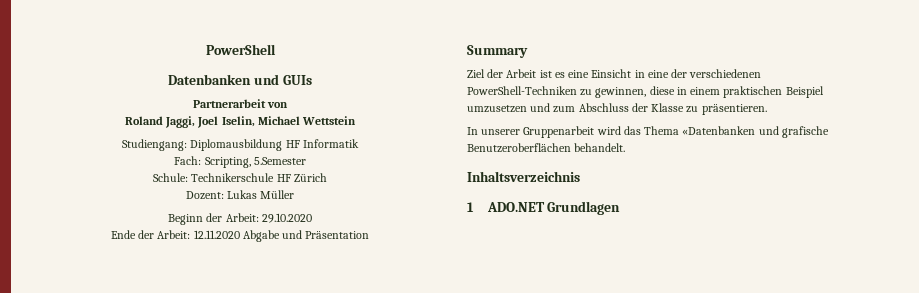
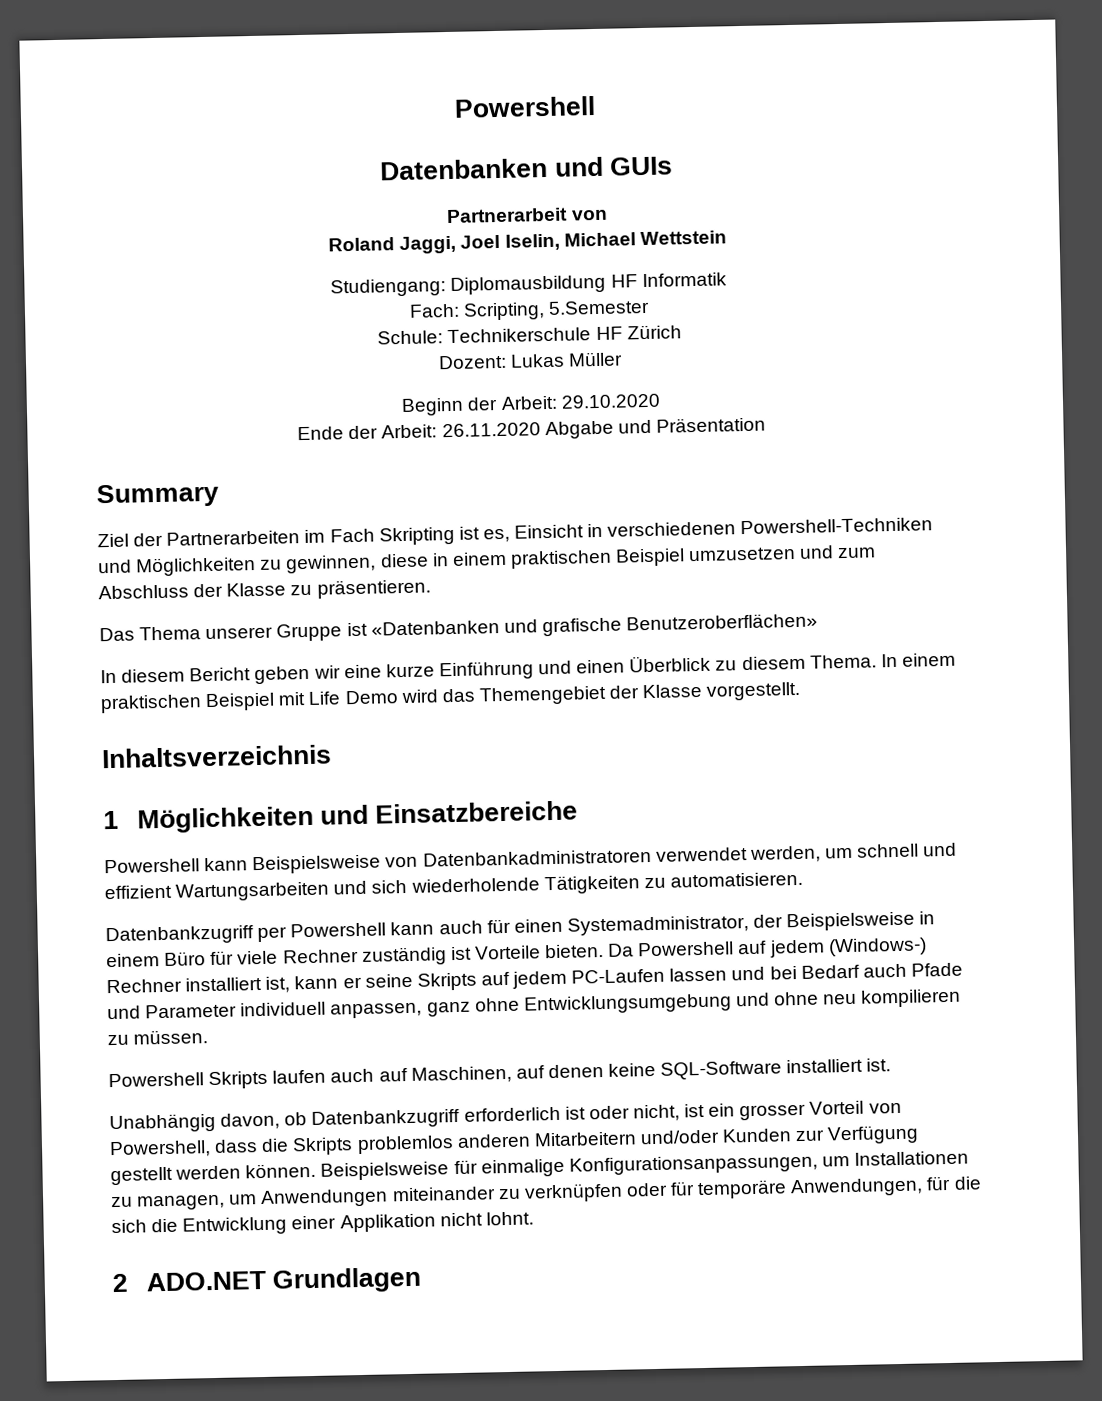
[205,44,276,55] PowerShell -> [454,95,596,118] Powershell
[193,230,240,239] 12.11.2020 -> [441,422,541,438] 26.11.2020
[506,69,762,78] [467,86,577,95] Arbeit ist es eine Einsicht in eine der verschiedenen PowerShell-Techniken -> [166,517,934,546] [98,555,257,577] Partnerarbeiten im Fach Skripting ist es, Einsicht in verschiedenen Powershell-Techniken und Möglichkeiten
[467,126,829,138] [467,143,626,153] [467,171,580,182] [467,202,474,212] In unserer Gruppenarbeit wird das Thema «Datenbanken und grafische Benutzeroberflächen behandelt. // Inhaltsverzeichnis // 1 -> [99,612,819,642] [100,652,956,685] [100,681,802,714] [101,744,332,769] [103,800,579,834] [104,842,958,875] [104,871,803,902] [105,911,936,946] [106,937,927,968] [106,962,963,994] [107,988,962,1020] [107,1029,209,1046] [108,1058,892,1090] [109,1100,902,1134] [109,1124,920,1159] [110,1150,970,1186] [111,1175,982,1211] [111,1211,534,1236] [112,1273,128,1293] Das Thema unserer Gruppe ist «Datenbanken und grafische Benutzeroberflächen» // In diesem Bericht geben wir eine kurze Einführung und einen Überblick zu diesem Thema. In einem praktischen Beispiel mit Life Demo wird das Themengebiet der Klasse vorgestellt. // Inhaltsverzeichnis // 1 Möglichkeiten und Einsatzbereiche // Powershell kann Beispielsweise von Datenbankadministratoren verwendet werden, um schnell und effizient Wartungsarbeiten und sich wiederholende Tätigkeiten zu automatisieren. // Datenbankzugriff per Powershell kann auch für einen Systemadministrator, der Beispielsweise in einem Büro für viele Rechner zuständig ist Vorteile bieten. Da Powershell auf jedem (Windows-) Rechner installiert ist, kann er seine Skripts auf jedem PC-Laufen lassen und bei Bedarf auch Pfade und Parameter individuell anpassen, ganz ohne Entwicklungsumgebung und ohne neu kompilieren zu müssen. // Powershell Skripts laufen auch auf Maschinen, auf denen keine SQL-Software installiert ist. // Unabhängig davon, ob Datenbankzugriff erforderlich ist oder nicht, ist ein grosser Vorteil von Powershell, dass die Skripts problemlos anderen Mitarbeitern und/oder Kunden zur Verfügung gestellt werden können. Beispielsweise für einmalige Konfigurationsanpassungen, um Installationen zu managen, um Anwendungen miteinander zu verknüpfen oder für temporäre Anwendungen, für die sich die Entwicklung einer Applikation nicht lohnt. // 2

